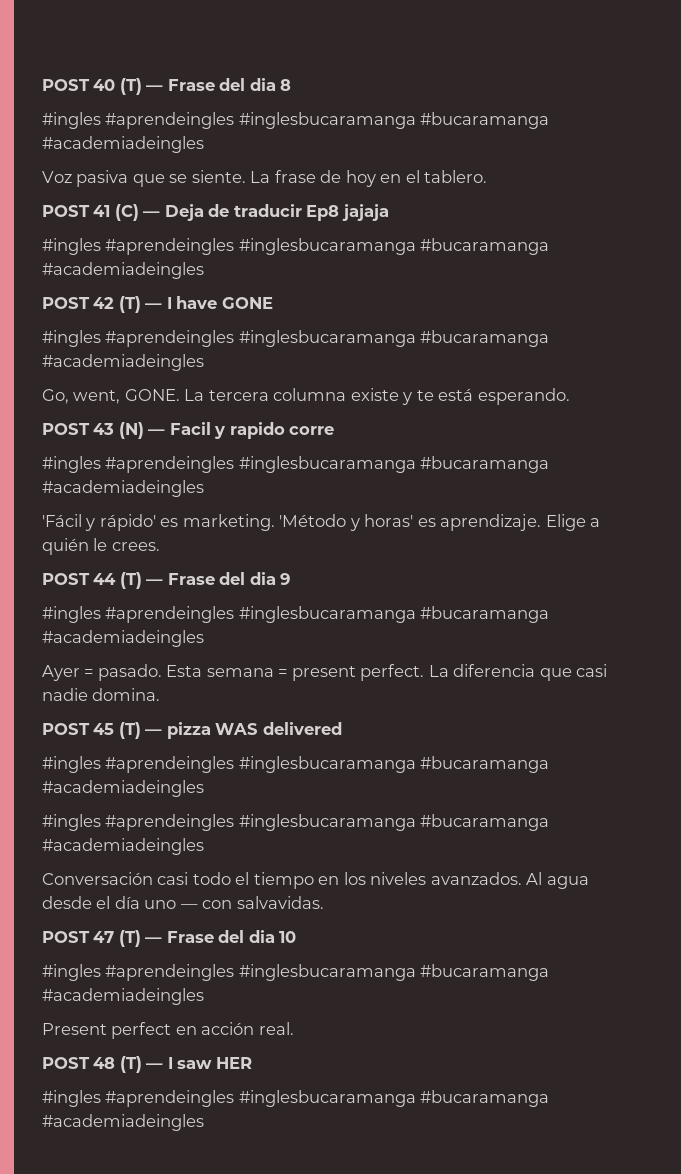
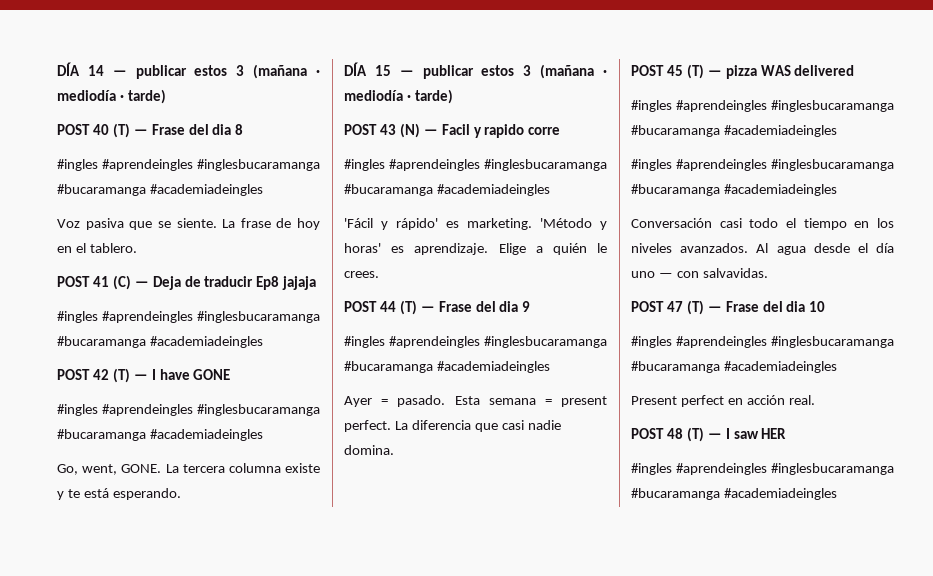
(42, 85) none -> [57,62,320,79] [57,89,166,104] DÍA 14 — publicar estos 3 (mañana · mediodía · tarde) //
(570, 396) none -> [344,62,607,79] [344,89,453,104] // DÍA 15 — publicar estos 3 (mañana · mediodía · tarde)

